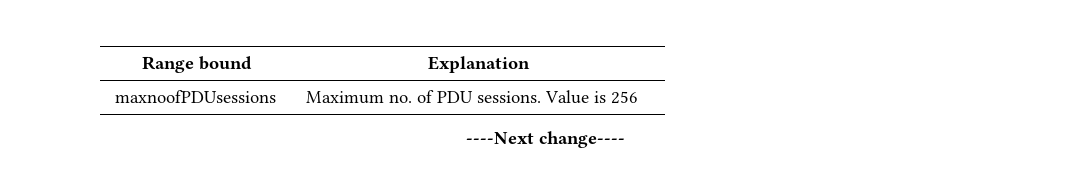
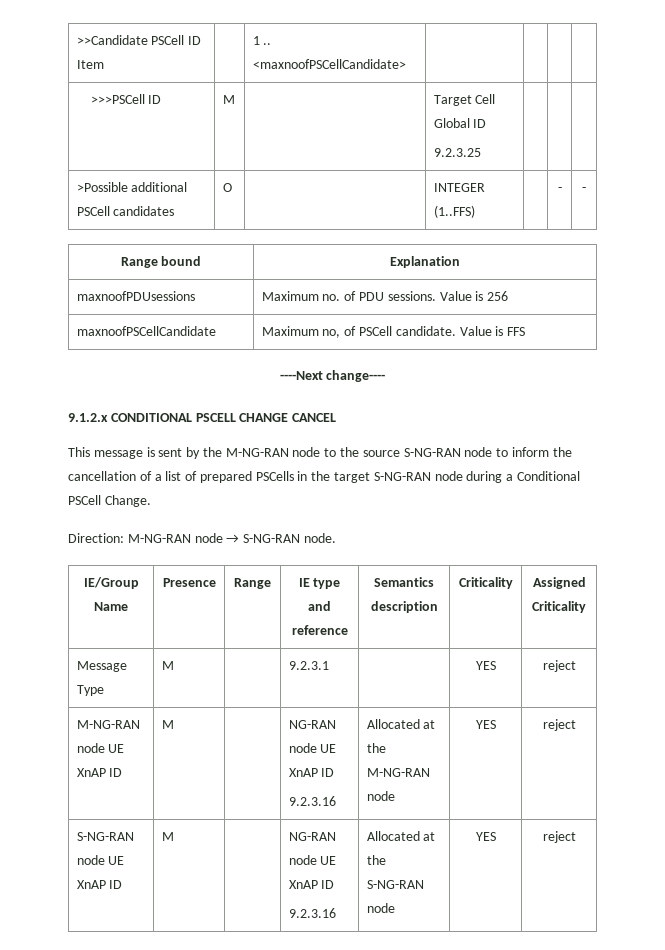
(141, 64) none -> [76,35,202,45] [76,60,104,69] [252,36,272,45] [252,59,406,69] [90,94,162,104] [222,95,235,104] [433,94,496,106] [433,118,487,128] [433,148,481,157] [76,182,188,192] [76,206,175,216] [222,183,232,192] [433,183,485,192] [433,205,475,218] [557,187,562,192] [582,187,586,192] >>Candidate PSCell ID Item | | 1 .. <maxnoofPSCellCandidate> | | | | // >>>PSCell ID | M | | Target Cell Global ID // 9.2.3.25 | | | // >Possible additional PSCell candidates | O | | INTEGER (1..FFS) | | - | - //
[465,131,625,148] // ----Next change---- -> [76,326,216,336] [261,326,526,338] [279,370,386,382] [68,413,337,422] [68,447,572,459] [68,471,580,483] [68,495,151,507] [68,533,336,543] [83,577,139,589] [94,602,128,611] [162,578,216,587] [234,578,271,589] [298,578,341,589] [308,601,331,611] [291,625,348,635] [374,577,434,587] [370,601,438,613] [458,577,513,589] [532,577,586,589] [532,601,586,613] [76,661,127,672] [76,685,104,696] [161,661,174,670] [288,661,329,670] [475,661,496,670] [542,660,576,672] [76,720,140,729] [76,743,125,753] [76,768,123,777] [161,720,174,729] [288,720,336,729] [288,743,337,753] [288,768,335,777] [288,796,336,806] [366,719,436,729] [366,743,386,753] [366,768,430,777] [366,791,395,801] [475,720,496,729] [542,719,576,731] [76,832,134,841] [76,855,125,865] [76,880,123,889] [161,832,174,841] [288,832,336,841] [288,855,337,865] [288,880,335,889] [288,908,336,918] [366,831,436,841] [366,855,386,865] [366,880,424,889] [366,903,395,913] [475,832,496,841] [542,831,576,843] // maxnoofPSCellCandidate | Maximum no, of PSCell candidate. Value is FFS // ----Next change---- // 9.1.2.x CONDITIONAL PSCELL CHANGE CANCEL // This message is sent by the M-NG-RAN node to the source S-NG-RAN node to inform the cancellation of a list of prepared PSCells in the target S-NG-RAN node during a Conditional PSCell Change. // Direction: M-NG-RAN node → S-NG-RAN node. // IE/Group Name | Presence | Range | IE type and reference | Semantics description | Criticality | Assigned Criticality // Message Type | M | | 9.2.3.1 | | YES | reject // M-NG-RAN node UE XnAP ID | M | | NG-RAN node UE XnAP ID // 9.2.3.16 | Allocated at the M-NG-RAN node | YES | reject // S-NG-RAN node UE XnAP ID | M | | NG-RAN node UE XnAP ID // 9.2.3.16 | Allocated at the S-NG-RAN node | YES | reject

